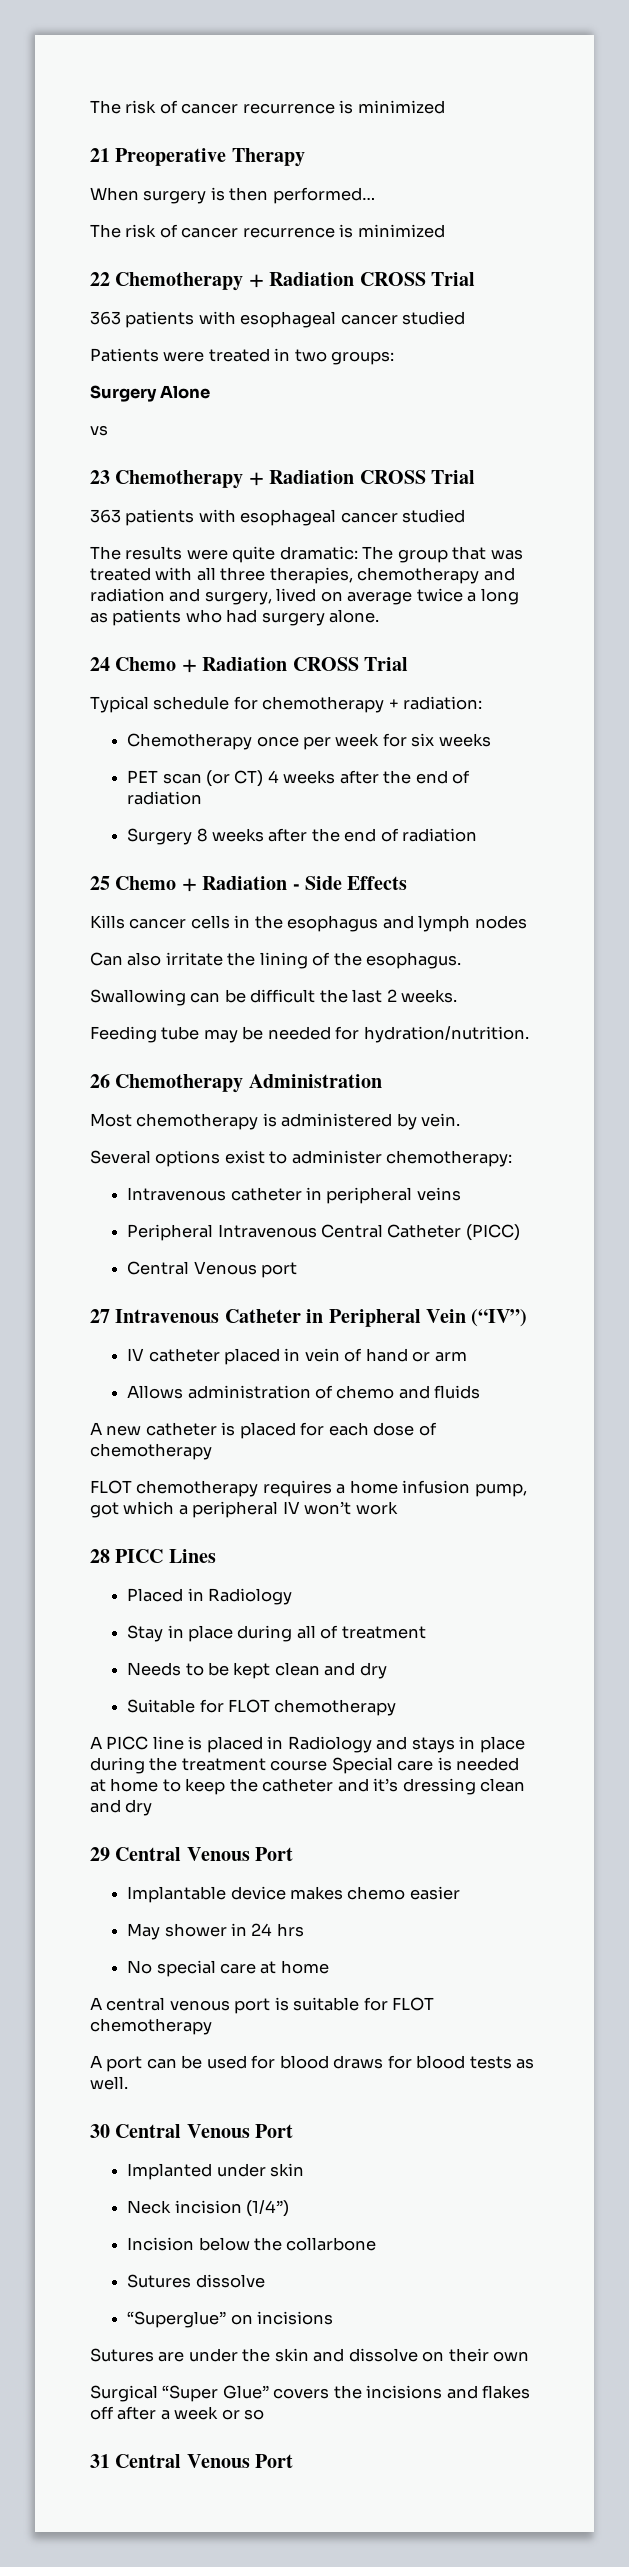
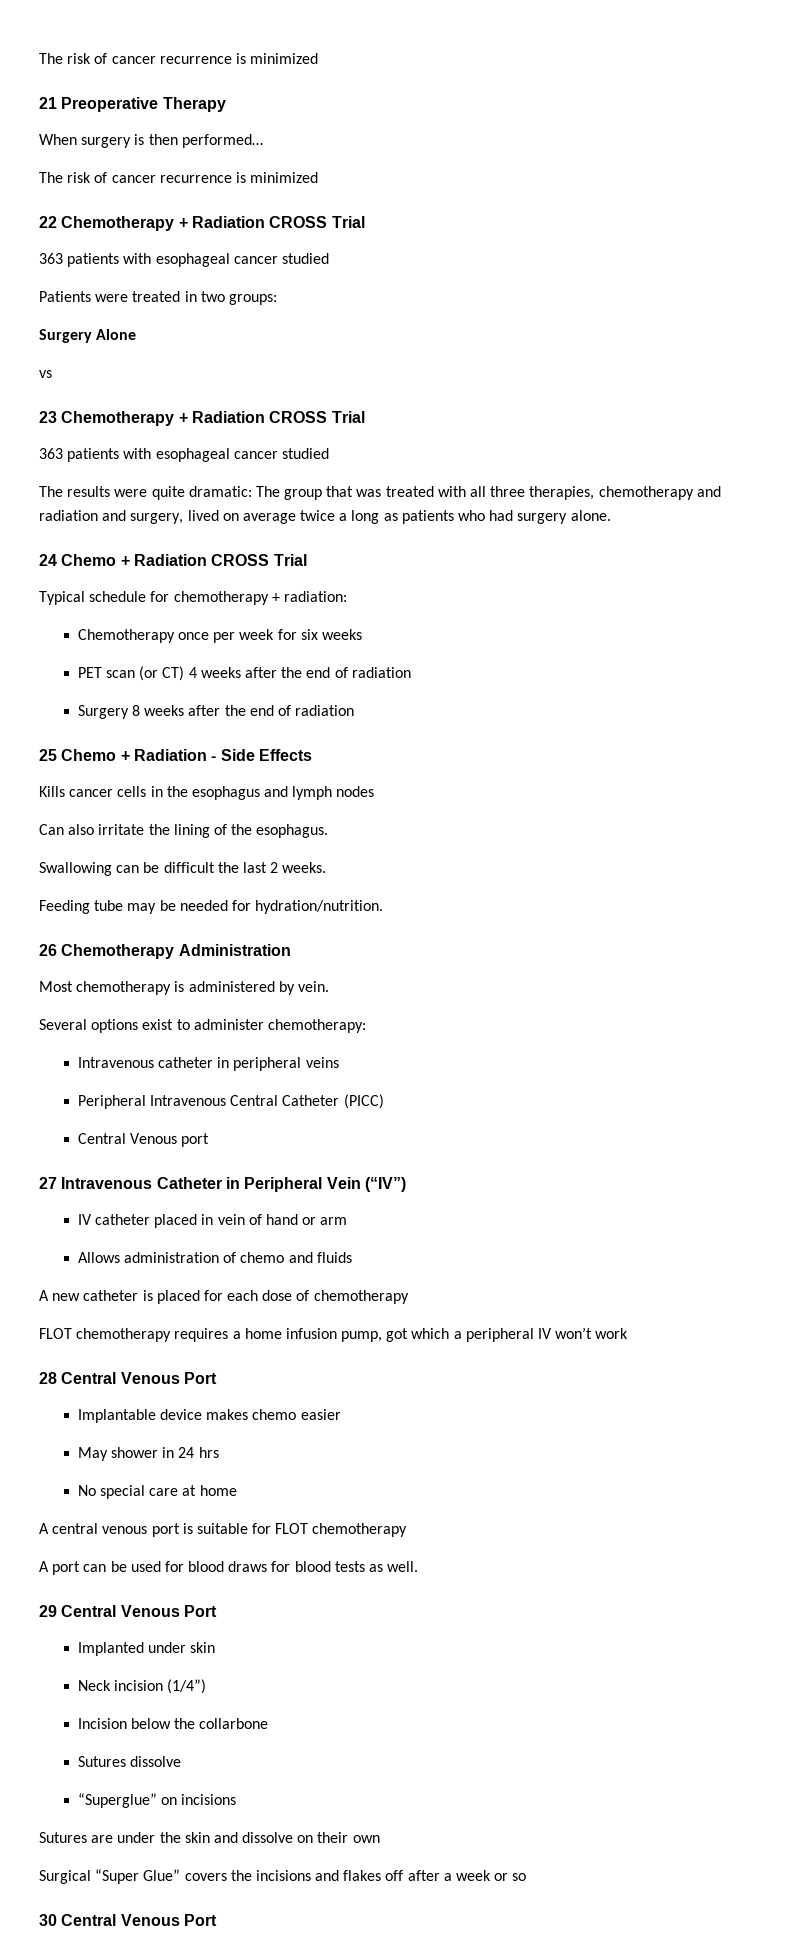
[115,1549,216,1563] [127,1588,292,1605] [127,1625,426,1642] [127,1662,387,1679] [127,1699,397,1716] [90,1736,525,1753] [90,1757,520,1774] [90,1778,526,1795] [90,1799,153,1816] [90,1847,110,1861] PICC Lines // Placed in Radiology // Stay in place during all of treatment // Needs to be kept clean and dry // Suitable for FLOT chemotherapy // A PICC line is placed in Radiology and stays in place during the treatment course Special care is needed at home to keep the catheter and it’s dressing clean and dry // 29 -> (57, 1378) none
[90,2124,110,2138] 30 -> [39,1605,57,1617] 29
[90,2454,110,2468] 31 -> [39,1914,57,1926] 30

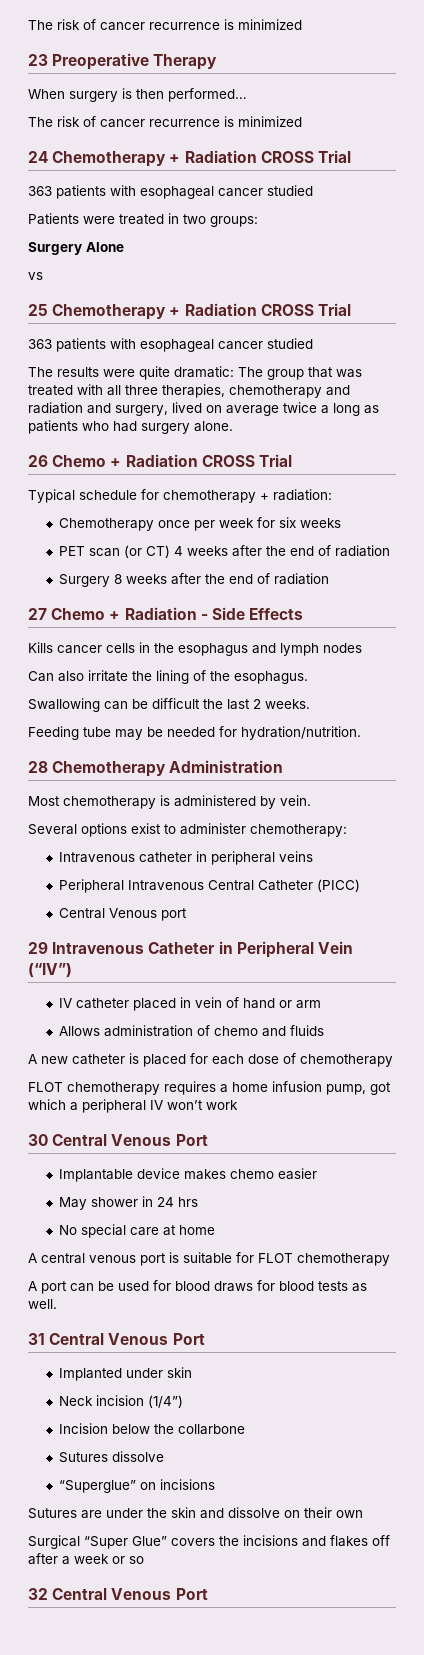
[39,53,319,64] [39,97,57,109] The risk of cancer recurrence is minimized // 21 -> [28,19,302,31] [28,54,48,66] The risk of cancer recurrence is minimized // 23
[39,216,57,228] 22 -> [28,151,48,163] 24
[39,411,57,423] 23 -> [28,304,48,316] 25
[39,554,57,566] 24 -> [28,455,48,467] 26
[39,749,57,761] 25 -> [28,608,47,620] 27
[39,944,57,956] 26 -> [28,761,48,773] 28
[39,1177,57,1189] 27 -> [28,942,48,954] 29
[39,1372,57,1384] 28 -> [28,1134,48,1146] 30
[39,1605,57,1617] 29 -> [28,1333,45,1345] 31
[39,1914,57,1926] 30 -> [28,1588,48,1600] 32

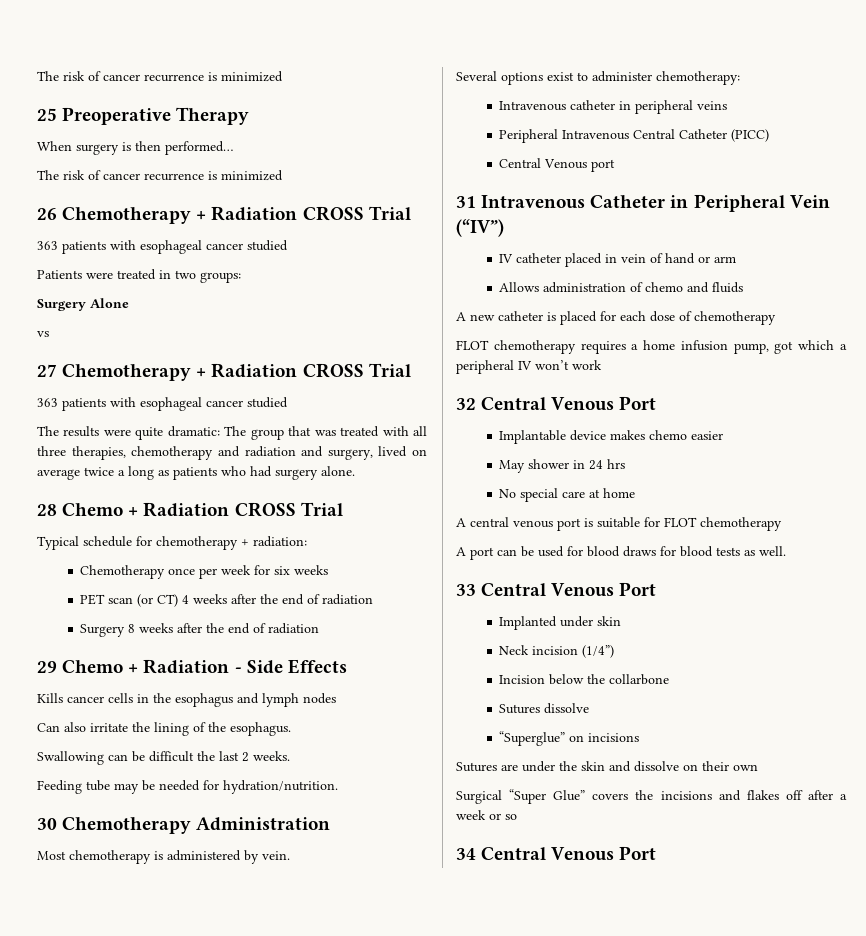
[28,19,302,31] [28,54,48,66] The risk of cancer recurrence is minimized // 23 -> [37,71,283,82] [37,108,57,121] The risk of cancer recurrence is minimized // 25
[28,151,48,163] 24 -> [37,208,57,220] 26
[28,304,48,316] 25 -> [37,364,57,377] 27
[28,455,48,467] 26 -> [37,504,57,516] 28
[28,608,47,620] 27 -> [37,661,57,673] 29
[28,761,48,773] 28 -> [37,818,57,830] 30
[28,942,48,954] 29 -> [456,196,476,208] 31
[28,1134,48,1146] 30 -> [456,398,476,410] 32
[28,1333,45,1345] 31 -> [456,584,476,596] 33
[28,1588,48,1600] 32 -> [456,848,476,860] 34

